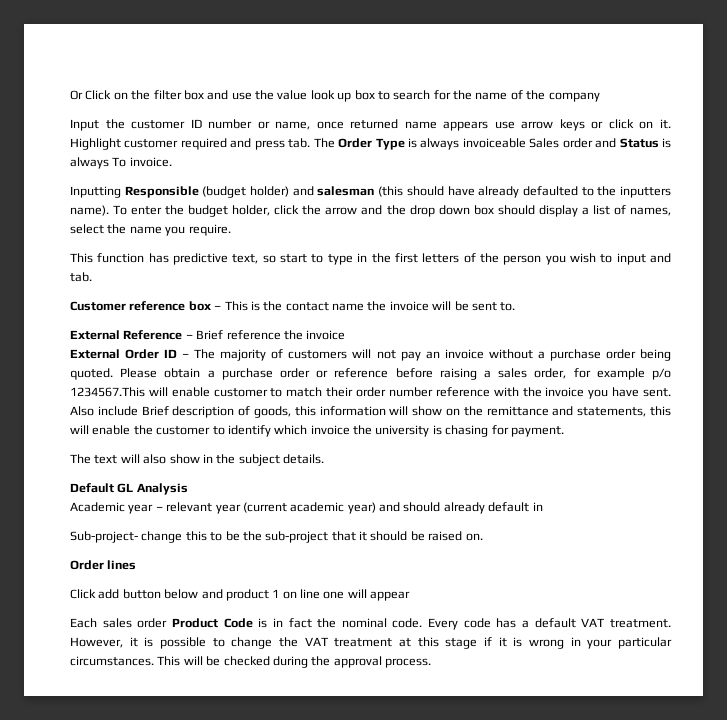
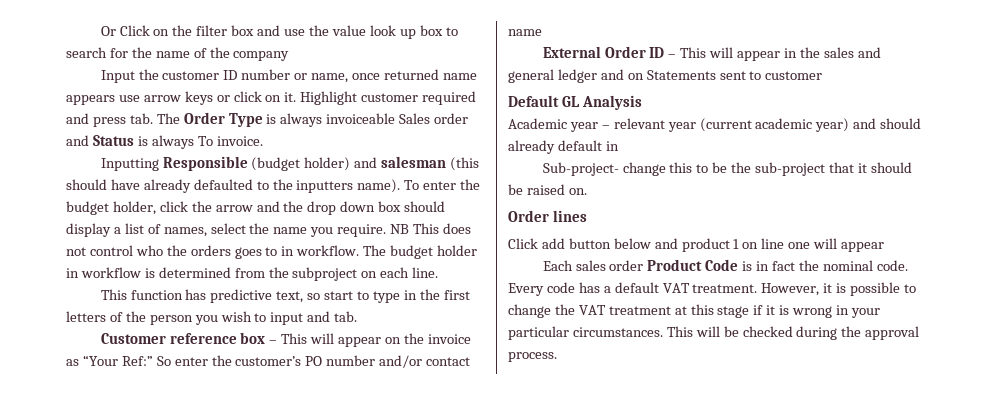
(231, 230) none -> [390,223,471,234] [66,245,478,259] [66,267,439,281] NB This does not control who the orders goes to in workflow. The budget holder in workflow is determined from the subproject on each line.
[250,301,516,311] [70,330,346,340] [70,349,671,361] [70,368,671,380] [70,387,672,399] [70,406,671,418] [70,425,564,437] [70,454,324,466] is the contact name the invoice will be sent to. // External Reference – Brief reference the invoice // External Order ID – The majority of customers will not pay an invoice without a purchase order being quoted. Please obtain a purchase order or reference before raising a sales order, for example p/o 1234567.This will enable customer to match their order number reference with the invoice you have sent. Also include Brief description of goods, this information will show on the remittance and statements, this will enable the customer to identify which invoice the university is chasing for payment. // The text will also show in the subject details. -> [310,333,471,347] [66,355,471,368] [508,29,542,36] [542,46,881,61] [508,69,823,83] will appear on the invoice as “Your Ref:” So enter the customer’s PO number and/or contact name // External Order ID – This will appear in the sales and general ledger and on Statements sent to customer

